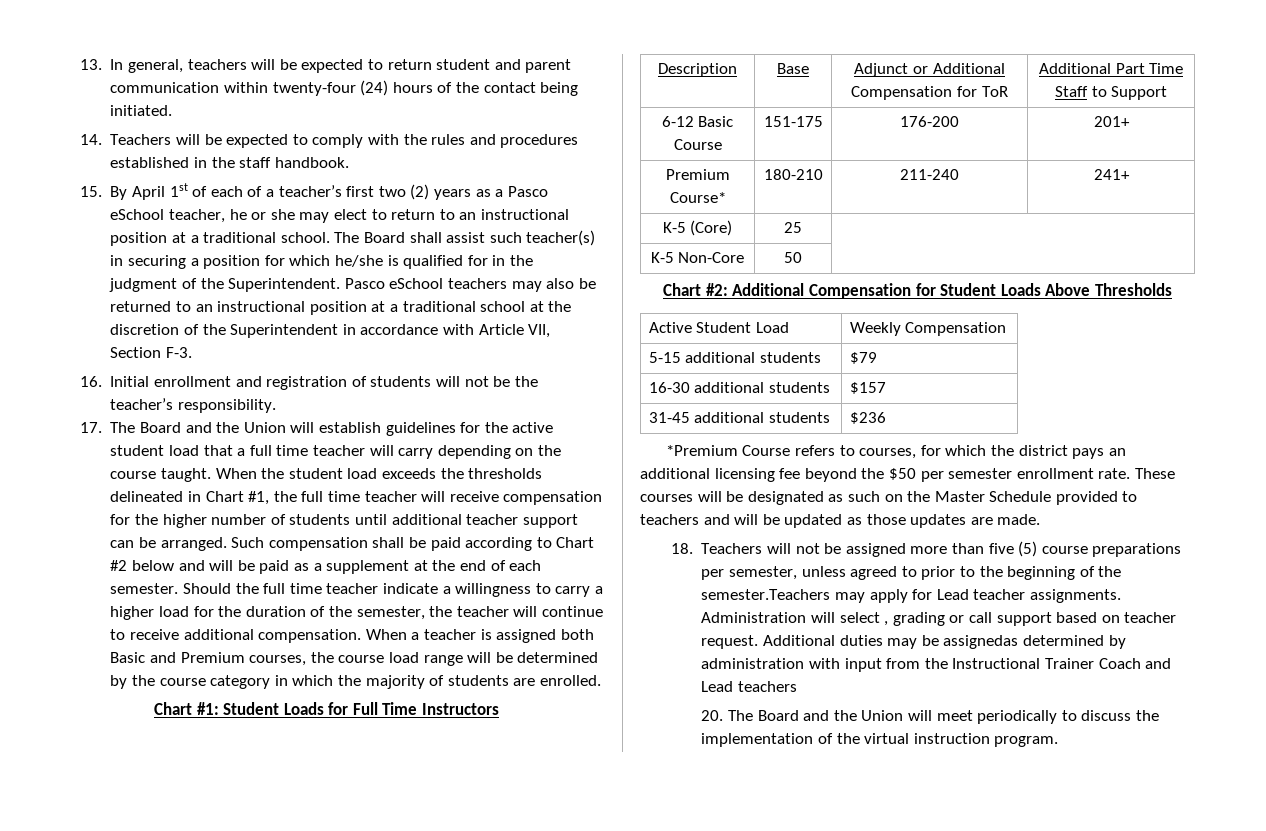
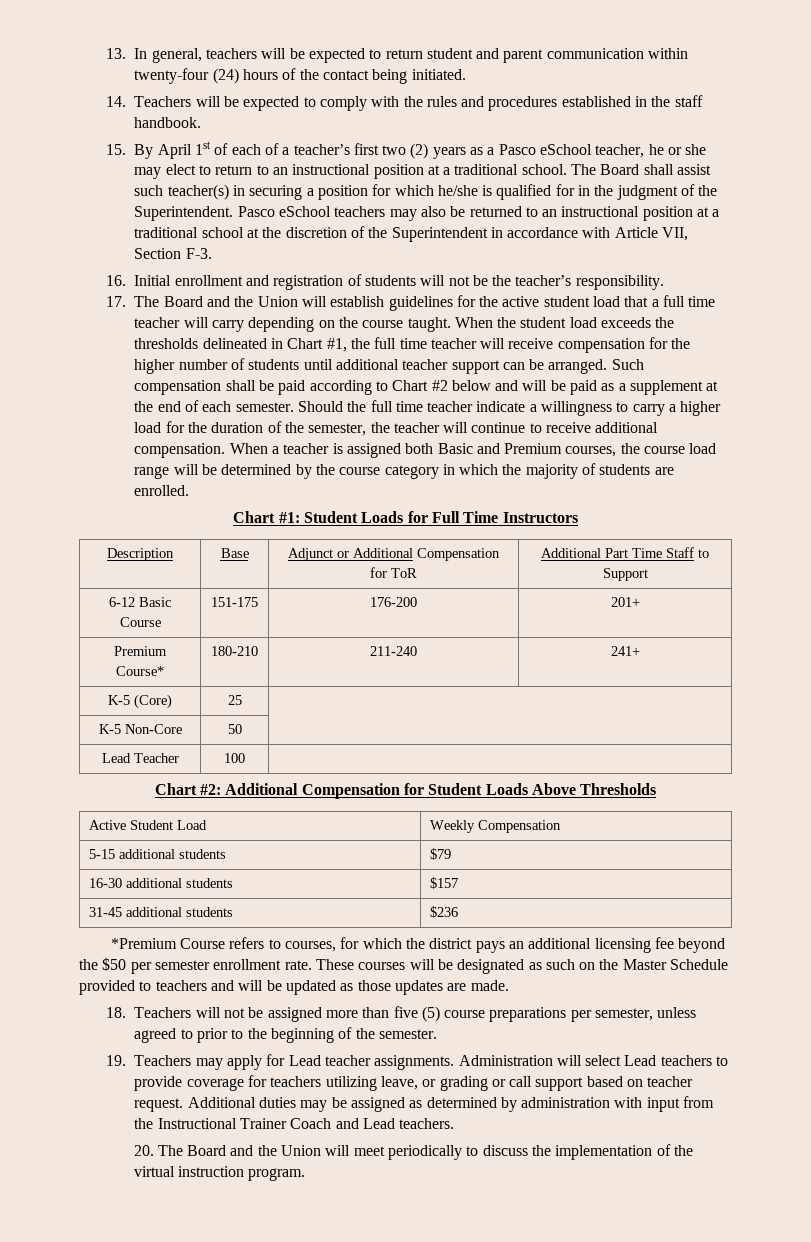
(802, 257) none -> [101,753,179,763] [224,753,245,763] // Lead Teacher | 100 |
[701,589,831,600] semester.Teachers -> [378,1029,437,1039] [106,1055,192,1066] semester. // 19. Teachers
[884,621,889,626] , -> [624,1055,729,1066] [134,1075,437,1091] Lead teachers to provide coverage for teachers utilizing leave, or
[943,635,1019,649] assignedas -> [350,1097,423,1112] assigned as
[738,681,798,692] teachers -> [399,1118,455,1129] teachers.

